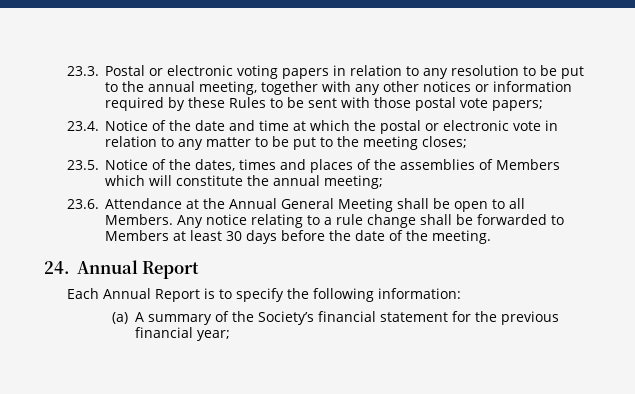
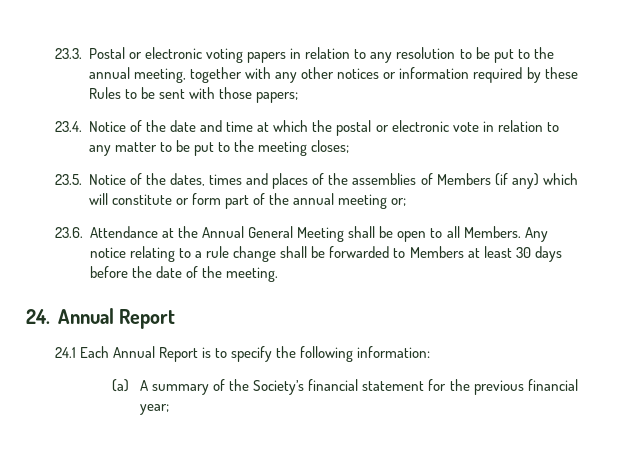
[415,97,489,111] postal vote -> (253, 93) none
(561, 164) none -> [494,173,539,189] (if any)
[247,175,384,189] the annual meeting; -> [176,193,407,209] or form part of the annual meeting or;
(200, 270) none -> [54,347,76,358] 24.1

